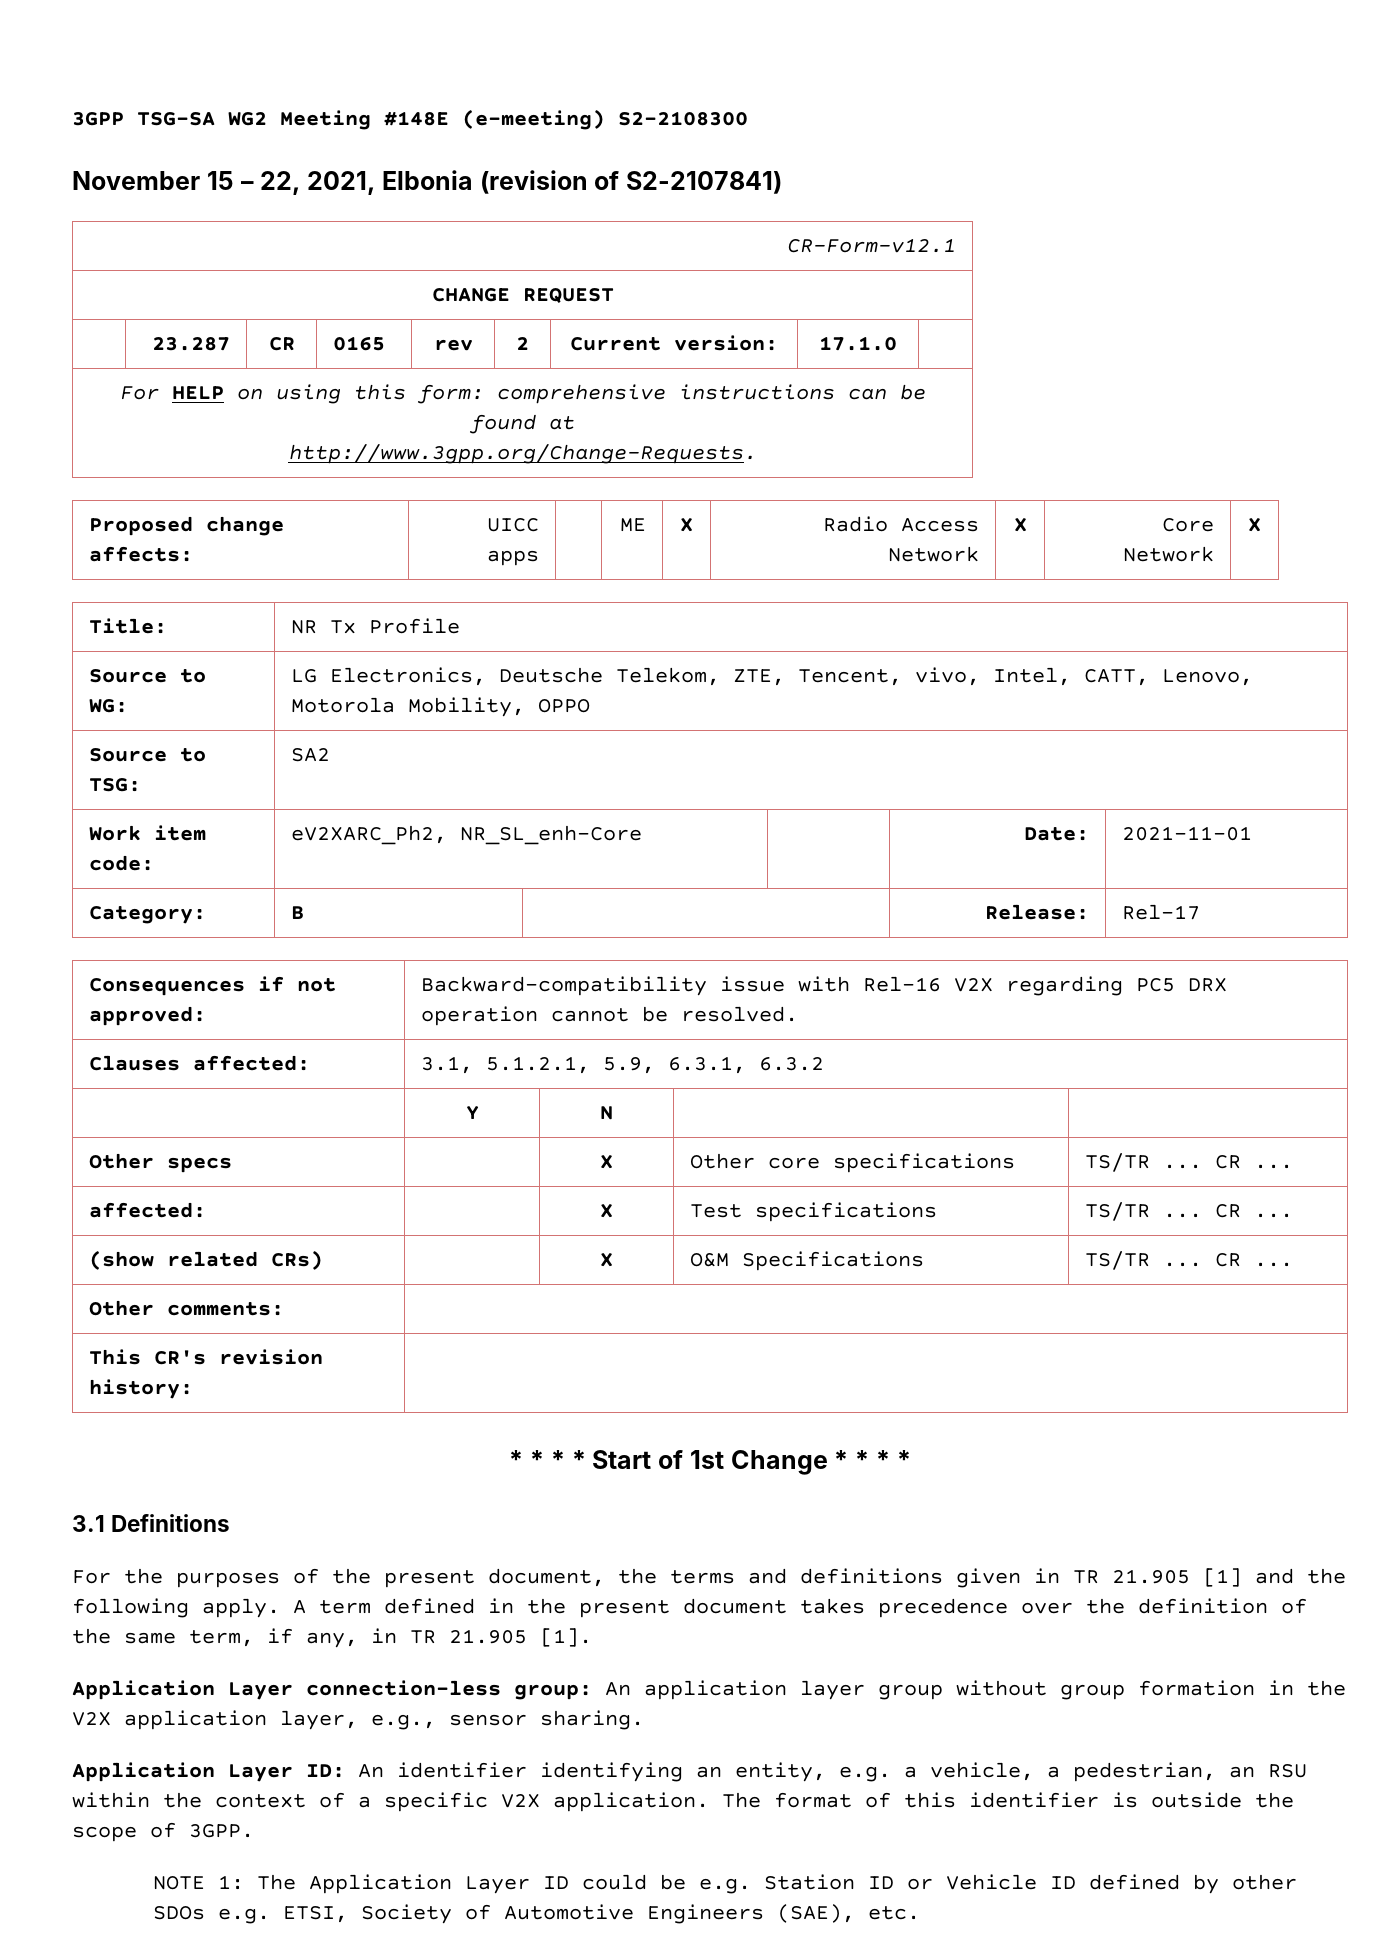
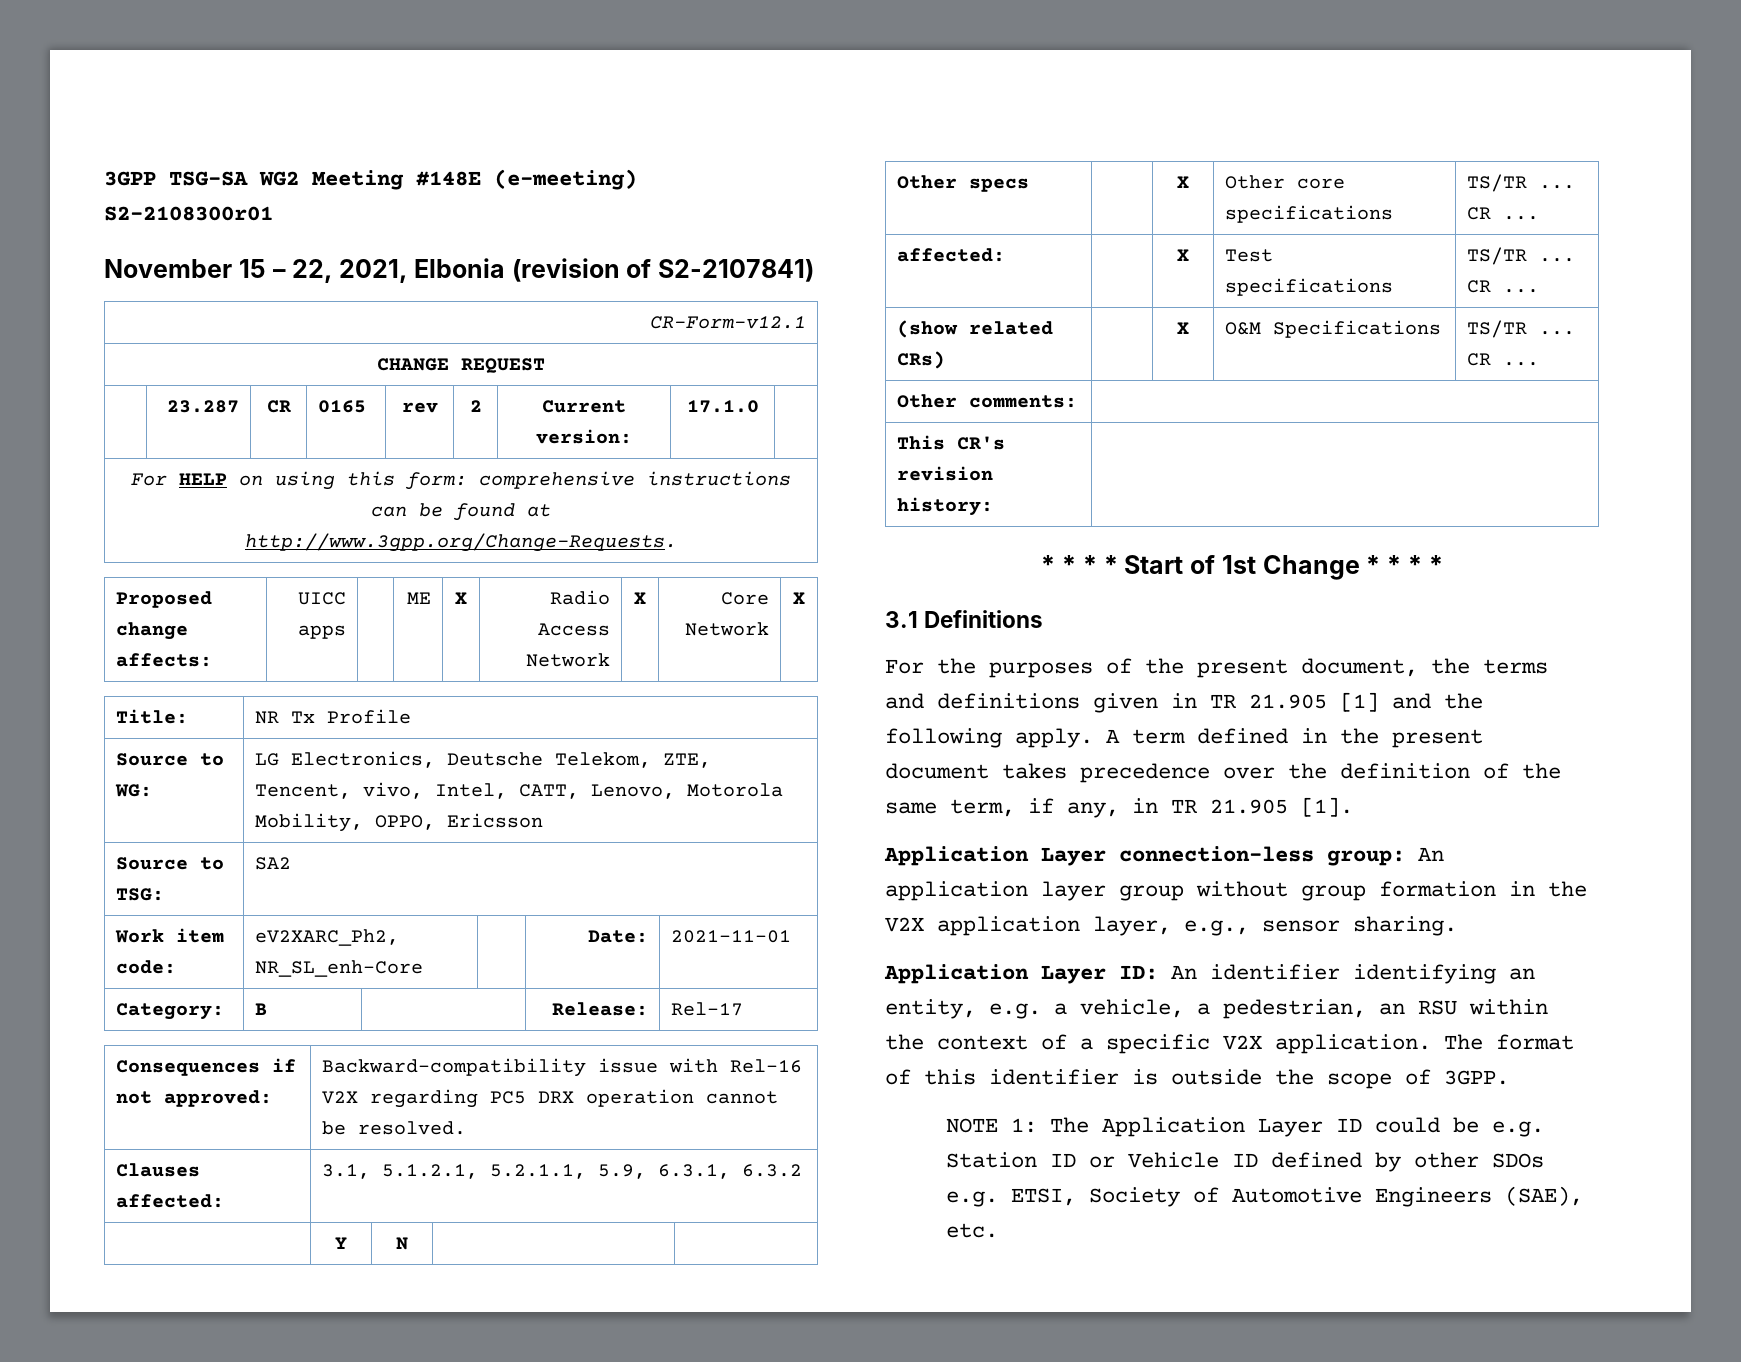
[618,111,748,126] S2-2108300 -> [104,206,273,221] S2-2108300r01
[538,699,591,713] OPPO -> [374,813,543,830] OPPO, Ericsson
(591, 1065) none -> [489,1164,586,1179] 5.2.1.1,

